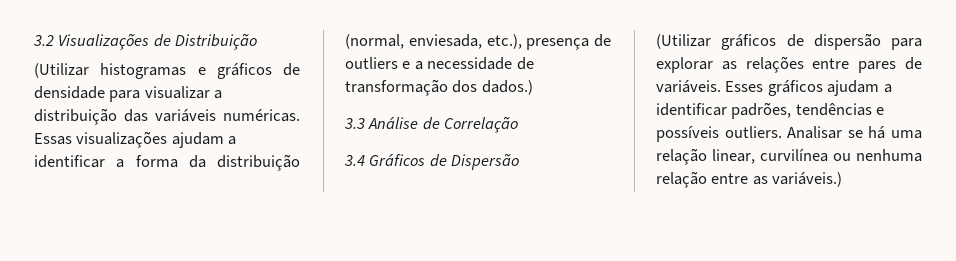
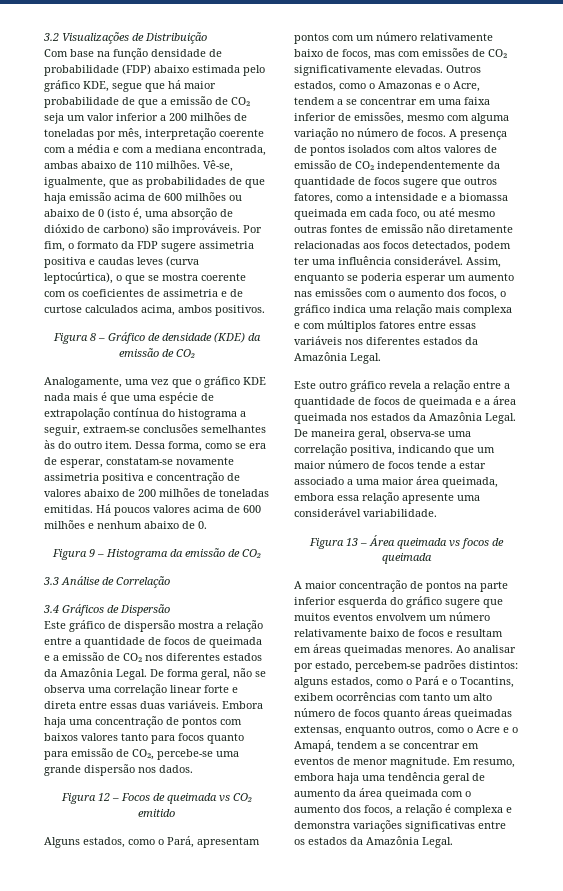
[34,63,300,79] [34,86,223,102] [34,108,300,125] [34,131,237,148] [34,154,300,171] [345,34,611,50] [345,57,534,70] [345,79,533,96] (Utilizar histogramas e gráficos de densidade para visualizar a distribuição das variáveis numéricas. Essas visualizações ajudam a identificar a forma da distribuição (normal, enviesada, etc.), presença de outliers e a necessidade de transformação dos dados.) -> [44,48,222,60] [44,64,265,76] [44,80,216,92] [44,96,250,108] [44,112,247,124] [44,128,264,140] [44,144,266,156] [44,160,233,172] [44,177,265,188] [44,192,242,204] [44,208,233,220] [44,224,262,236] [44,241,254,252] [44,256,199,268] [44,272,246,284] [44,289,243,297] [44,305,265,316] [52,332,261,344] [118,348,195,358] [44,376,266,388] [44,392,214,404] [44,408,246,420] [44,424,266,436] [44,440,266,452] [44,457,234,468] [44,472,240,484] [44,488,269,497] [44,504,261,516] [44,520,207,529] [51,548,261,560] Com base na função densidade de probabilidade (FDP) abaixo estimada pelo gráfico KDE, segue que há maior probabilidade de que a emissão de CO₂ seja um valor inferior a 200 milhões de toneladas por mês, interpretação coerente com a média e com a mediana encontrada, ambas abaixo de 110 milhões. Vê-se, igualmente, que as probabilidades de que haja emissão acima de 600 milhões ou abaixo de 0 (isto é, uma absorção de dióxido de carbono) são improváveis. Por fim, o formato da FDP sugere assimetria positiva e caudas leves (curva leptocúrtica), o que se mostra coerente com os coeficientes de assimetria e de curtose calculados acima, ambos positivos. // Figura 8 – Gráfico de densidade (KDE) da emissão de CO₂ // Analogamente, uma vez que o gráfico KDE nada mais é que uma espécie de extrapolação contínua do histograma a seguir, extraem-se conclusões semelhantes às do outro item. Dessa forma, como se era de esperar, constatam-se novamente assimetria positiva e concentração de valores abaixo de 200 milhões de toneladas emitidas. Há poucos valores acima de 600 milhões e nenhum abaixo de 0. // Figura 9 – Histograma da emissão de CO₂
[656,33,922,50] [656,56,922,73] [656,80,892,96] [656,102,885,119] [656,125,922,142] [656,148,922,165] [656,171,843,188] (Utilizar gráficos de dispersão para explorar as relações entre pares de variáveis. Esses gráficos ajudam a identificar padrões, tendências e possíveis outliers. Analisar se há uma relação linear, curvilínea ou nenhuma relação entre as variáveis.) -> [44,620,263,632] [44,637,262,648] [44,652,262,662] [44,668,266,680] [44,684,238,696] [44,700,263,709] [44,716,242,728] [44,733,244,744] [44,748,239,760] [44,764,193,776] [60,793,252,804] [138,809,175,817] [44,836,260,848] [294,32,493,44] [294,48,507,60] [294,65,481,76] [294,81,480,92] [294,97,490,105] [294,112,509,124] [294,128,507,140] [294,145,497,156] [294,160,500,172] [294,177,497,188] [294,193,508,204] [294,208,495,220] [294,224,513,233] [294,241,511,252] [294,256,501,268] [294,273,514,284] [294,288,506,300] [294,304,512,316] [294,320,476,332] [294,336,478,345] [294,352,381,364] [294,380,510,392] [294,396,516,408] [294,412,516,424] [294,429,471,440] [294,444,495,456] [294,460,486,469] [294,476,498,488] [294,492,480,504] [294,508,437,517] [309,535,504,549] [382,553,432,564] [294,580,508,592] [294,596,503,608] [294,612,490,621] [294,629,503,637] [294,644,516,656] [294,660,518,672] [294,676,514,688] [294,692,492,701] [294,708,512,720] [294,725,518,736] [294,740,479,752] [294,757,515,768] [294,772,485,784] [294,788,471,800] [294,804,512,816] [294,820,506,832] [294,836,453,848] Este gráfico de dispersão mostra a relação entre a quantidade de focos de queimada e a emissão de CO₂ nos diferentes estados da Amazônia Legal. De forma geral, não se observa uma correlação linear forte e direta entre essas duas variáveis. Embora haja uma concentração de pontos com baixos valores tanto para focos quanto para emissão de CO₂, percebe-se uma grande dispersão nos dados. // Figura 12 – Focos de queimada vs CO₂ emitido // Alguns estados, como o Pará, apresentam pontos com um número relativamente baixo de focos, mas com emissões de CO₂ significativamente elevadas. Outros estados, como o Amazonas e o Acre, tendem a se concentrar em uma faixa inferior de emissões, mesmo com alguma variação no número de focos. A presença de pontos isolados com altos valores de emissão de CO₂ independentemente da quantidade de focos sugere que outros fatores, como a intensidade e a biomassa queimada em cada foco, ou até mesmo outras fontes de emissão não diretamente relacionadas aos focos detectados, podem ter uma influência considerável. Assim, enquanto se poderia esperar um aumento nas emissões com o aumento dos focos, o gráfico indica uma relação mais complexa e com múltiplos fatores entre essas variáveis nos diferentes estados da Amazônia Legal. // Este outro gráfico revela a relação entre a quantidade de focos de queimada e a área queimada nos estados da Amazônia Legal. De maneira geral, observa-se uma correlação positiva, indicando que um maior número de focos tende a estar associado a uma maior área queimada, embora essa relação apresente uma considerável variabilidade. // Figura 13 – Área queimada vs focos de queimada // A maior concentração de pontos na parte inferior esquerda do gráfico sugere que muitos eventos envolvem um número relativamente baixo de focos e resultam em áreas queimadas menores. Ao analisar por estado, percebem-se padrões distintos: alguns estados, como o Pará e o Tocantins, exibem ocorrências com tanto um alto número de focos quanto áreas queimadas extensas, enquanto outros, como o Acre e o Amapá, tendem a se concentrar em eventos de menor magnitude. Em resumo, embora haja uma tendência geral de aumento da área queimada com o aumento dos focos, a relação é complexa e demonstra variações significativas entre os estados da Amazônia Legal.

